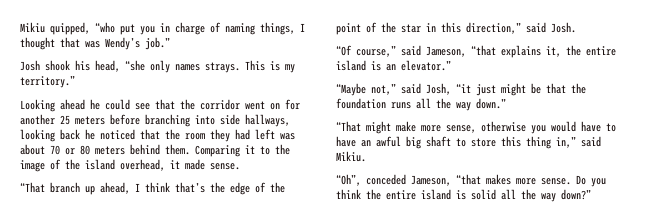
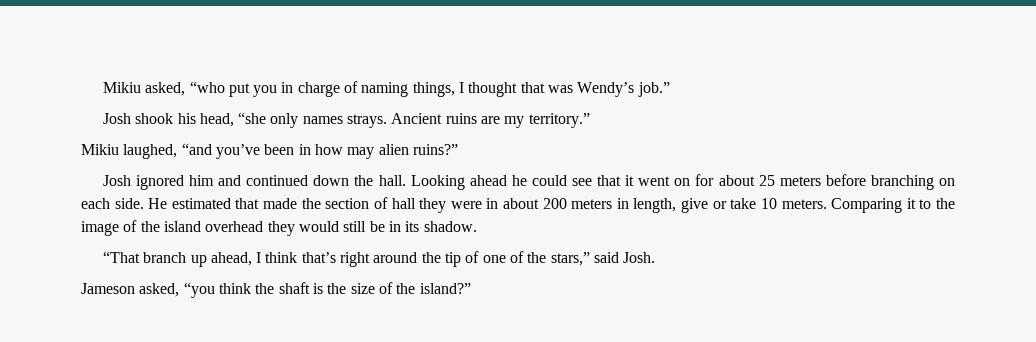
[20,22,90,35] Mikiu quipped, -> [102,82,186,96] Mikiu asked,
[245,60,280,71] This is -> [391,113,501,124] Ancient ruins are
(75, 82) none -> [81,143,458,159] [102,175,406,190] Mikiu laughed, “and you’ve been in how may alien ruins?” // Josh ignored him and continued down the hall.
[180,99,240,110] the corridor -> [625,175,635,186] it
[20,114,55,125] another -> [718,175,755,186] about
[195,114,290,127] [20,129,295,142] [20,144,190,155] into side hallways, looking back he noticed that the room they had left was about 70 or 80 meters behind them. -> [938,178,955,186] [81,197,827,213] on each side. He estimated that made the section of hall they were in about 200 meters in length, give or take 10 meters.
[120,159,240,171] overhead, it made sense. -> [205,221,477,236] overhead they would still be in its shadow.
[210,182,285,195] [336,22,576,35] [336,45,616,58] [336,60,451,71] [336,83,586,96] [336,98,506,111] [336,121,616,134] [336,136,601,149] [336,151,366,162] [336,174,606,187] [336,189,591,202] the edge of the point of the star in this direction,” said Josh. // “Of course,” said Jameson, “that explains it, the entire island is an elevator.” // “Maybe not,” said Josh, “it just might be that the foundation runs all the way down.” // “That might make more sense, otherwise you would have to have an awful big shaft to store this thing in,” said Mikiu. // “Oh”, conceded Jameson, “that makes more sense. Do you think the entire island is solid all the way down?” -> [340,251,656,267] [81,282,471,298] right around the tip of one of the stars,” said Josh. // Jameson asked, “you think the shaft is the size of the island?”

